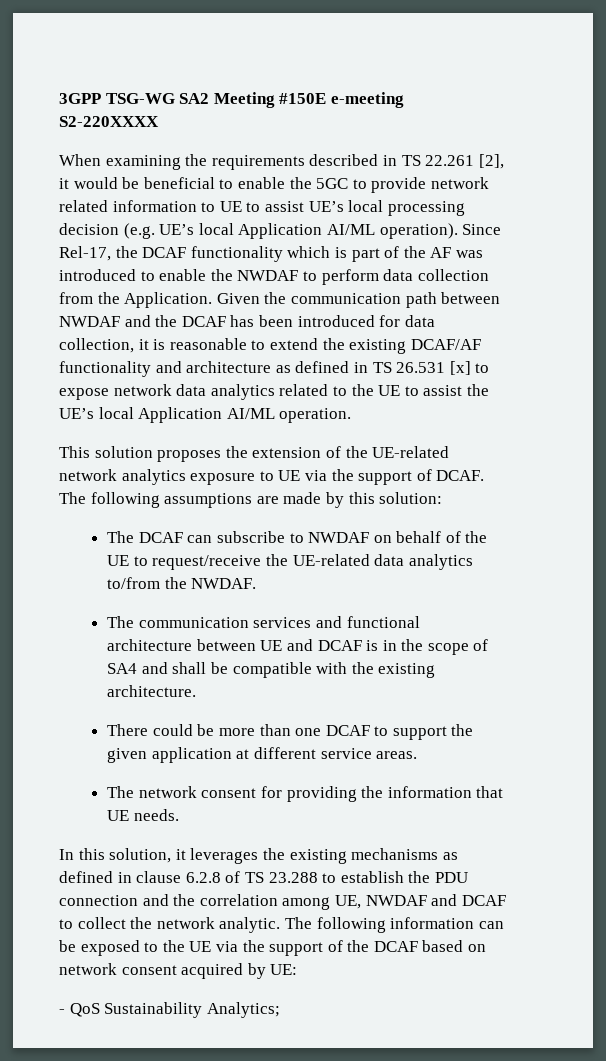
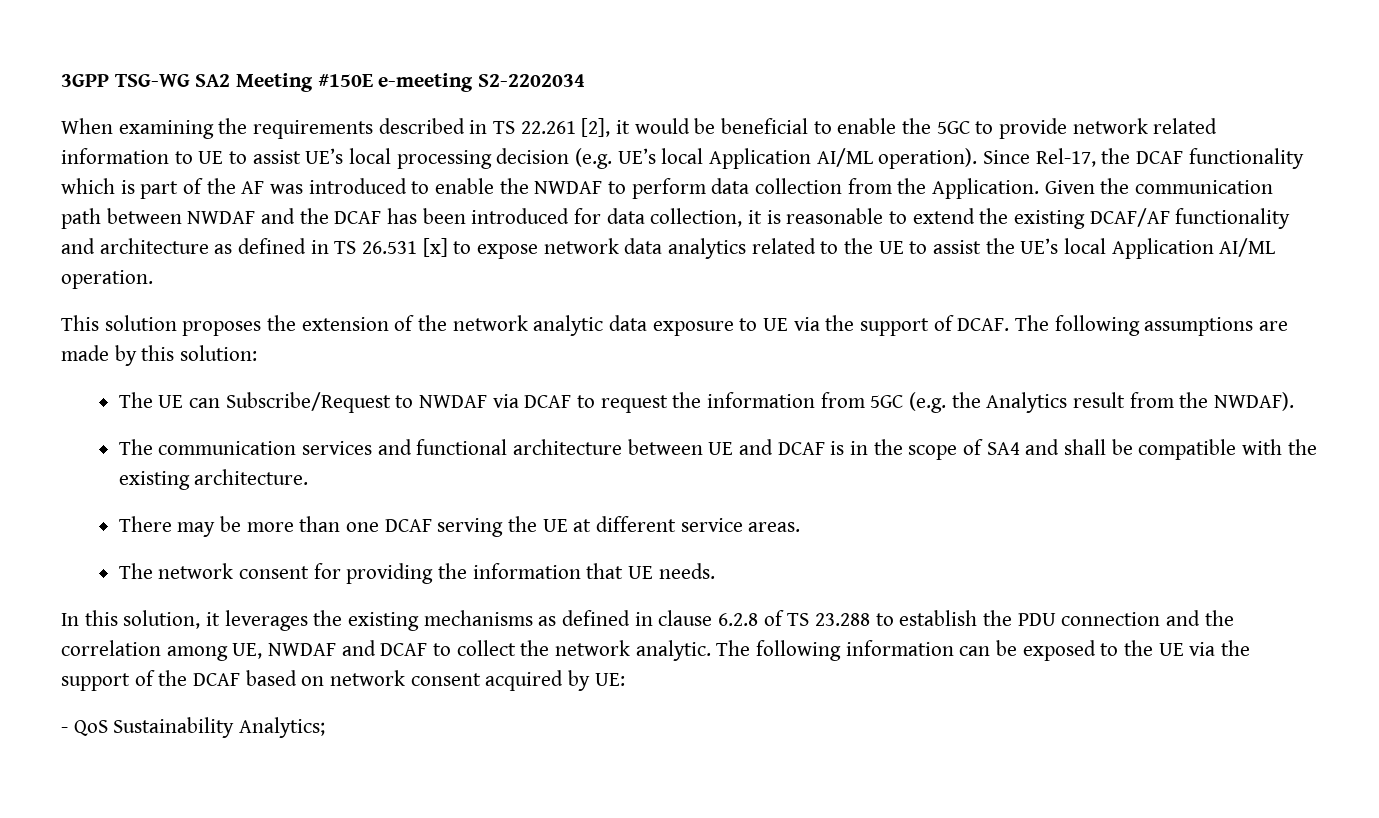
[59,116,159,127] S2-220XXXX -> [478,74,586,87] S2-2202034
[372,446,450,458] [59,469,186,485] UE-related network analytics -> [452,315,648,336] network analytic data
[138,531,488,543] [107,554,473,570] [107,577,257,589] DCAF can subscribe to NWDAF on behalf of the UE to request/receive the UE-related data analytics to/from the NWDAF. -> [158,392,1295,413] UE can Subscribe/Request to NWDAF via DCAF to request the information from 5GC (e.g. the Analytics result from the NWDAF).
[152,724,193,736] could -> [177,522,216,537] may
[374,724,474,740] [107,747,232,763] to support the given application -> [437,516,568,537] serving the UE

